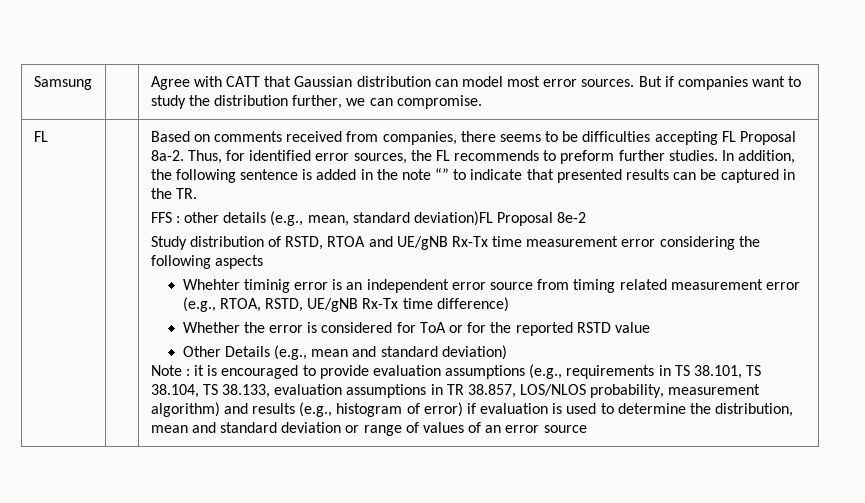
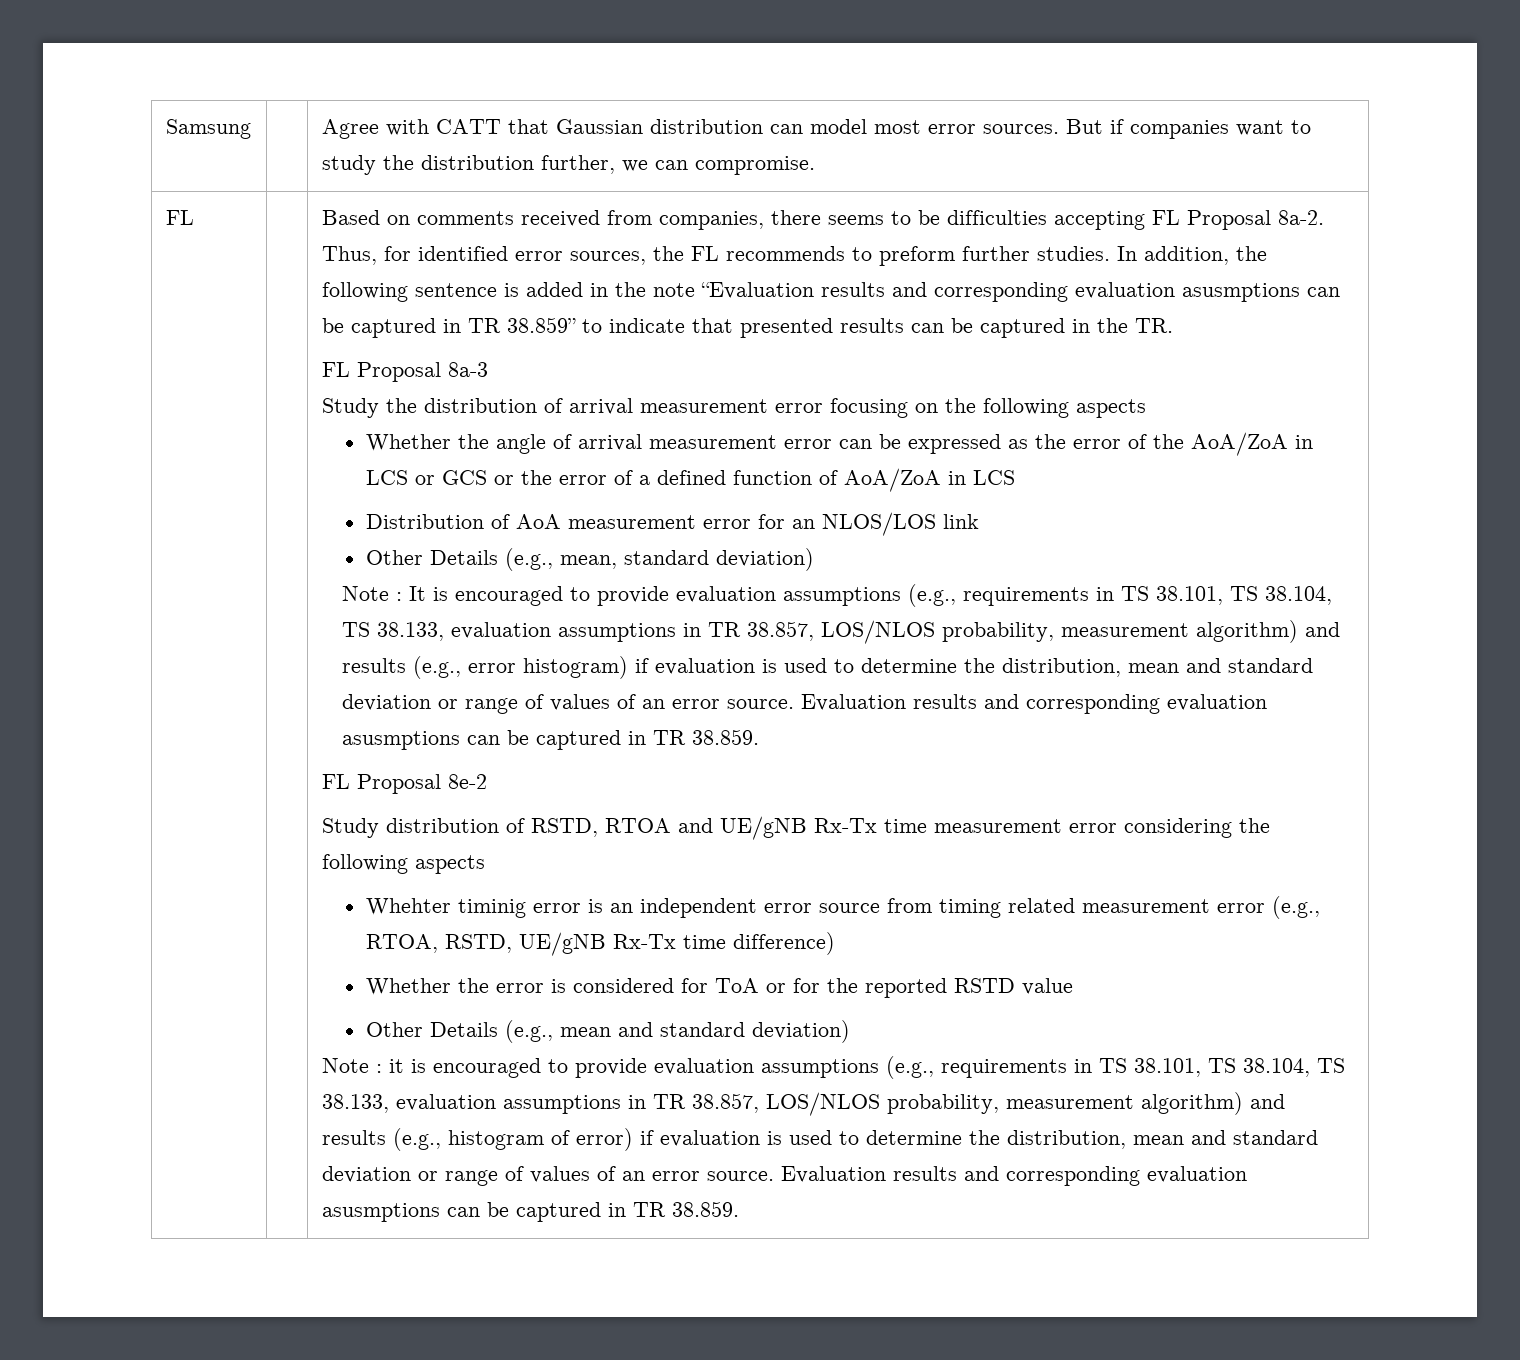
[435,168,450,180] “” -> [700,282,1340,302] [321,317,576,338] “Evaluation results and corresponding evaluation asusmptions can be captured in TR 38.859”
[150,211,493,226] FFS : other details (e.g., mean, standard deviation)FL -> [321,362,488,382] [321,398,1146,418] [365,432,1313,456] [365,468,1015,492] [365,512,979,536] [365,548,814,571] [342,584,1333,607] [342,620,1341,644] [342,656,1314,679] [342,694,1268,714] [342,729,760,750] [321,774,350,789] FL Proposal 8a-3 // Study the distribution of arrival measurement error focusing on the following aspects // Whether the angle of arrival measurement error can be expressed as the error of the AoA/ZoA in LCS or GCS or the error of a defined function of AoA/ZoA in LCS // Distribution of AoA measurement error for an NLOS/LOS link // Other Details (e.g., mean, standard deviation) // Note : It is encouraged to provide evaluation assumptions (e.g., requirements in TS 38.101, TS 38.104, TS 38.133, evaluation assumptions in TR 38.857, LOS/NLOS probability, measurement algorithm) and results (e.g., error histogram) if evaluation is used to determine the distribution, mean and standard deviation or range of values of an error source. Evaluation results and corresponding evaluation asusmptions can be captured in TR 38.859. // FL
[543,425,587,433] source -> [706,1166,1247,1186] [321,1201,739,1222] source. Evaluation results and corresponding evaluation asusmptions can be captured in TR 38.859.

